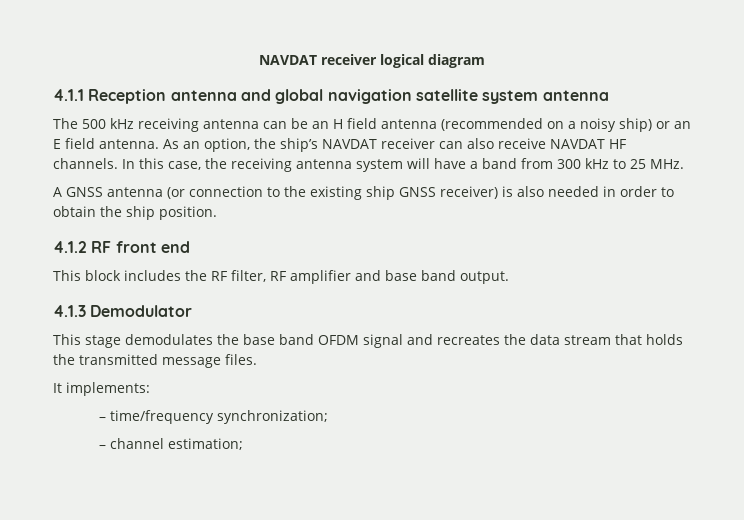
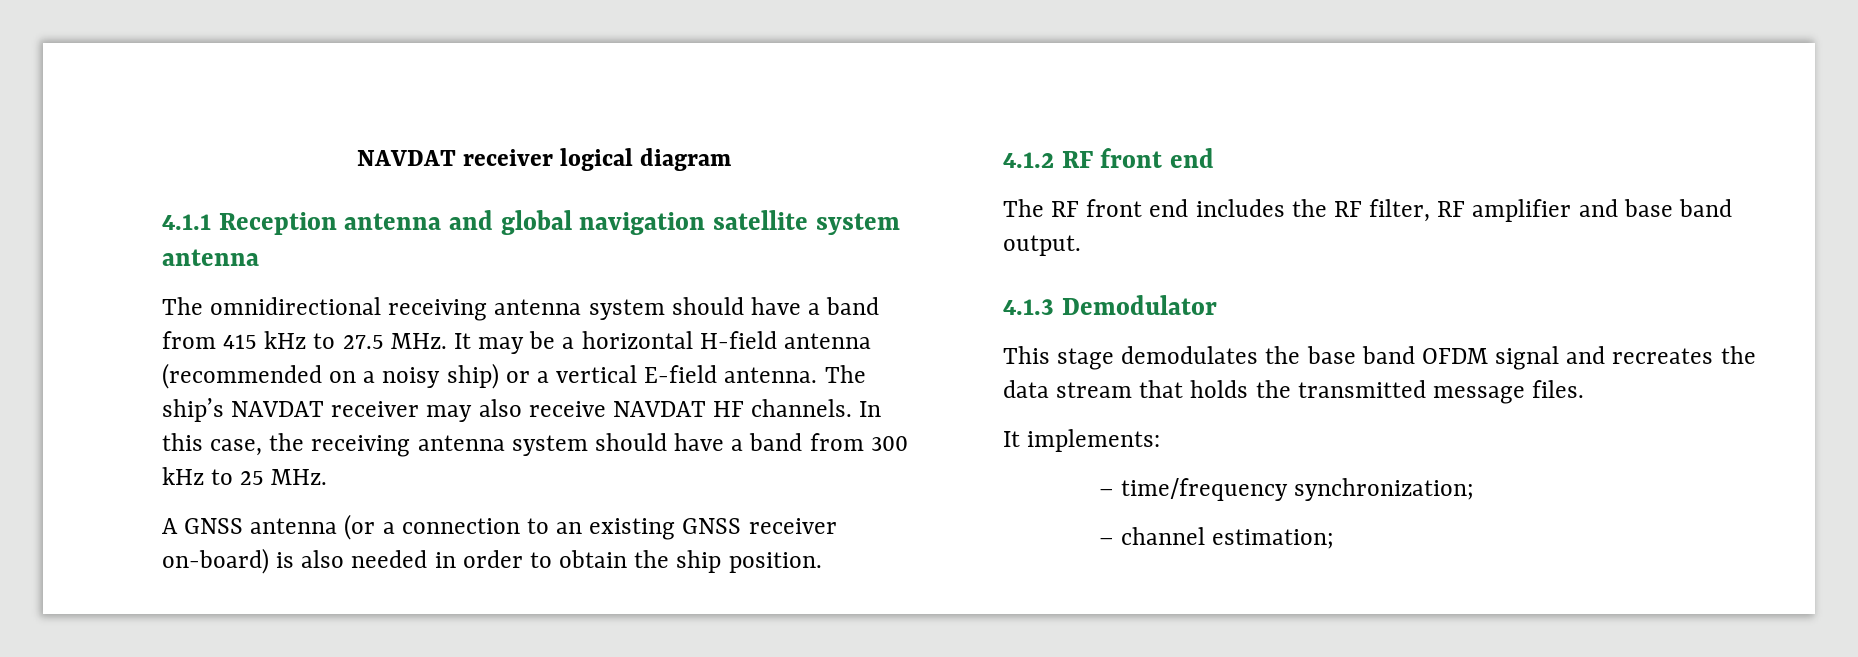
[82,118,377,132] 500 kHz receiving antenna can be an H field -> [210,297,880,321] [162,331,777,354] omnidirectional receiving antenna system should have a band from 415 kHz to 27.5 MHz. It may be a horizontal H-field
[674,121,691,129] [53,138,276,152] an E field antenna. As an option, the -> [536,365,866,383] a vertical E-field antenna. The
[438,141,463,149] can -> [426,405,473,422] may
[407,158,430,169] will -> [594,433,667,451] should
(185, 193) none -> [382,522,395,534] a
[284,186,498,200] the existing ship GNSS receiver) -> [556,518,837,540] [162,548,269,574] an existing GNSS receiver on-board)
[53,270,121,281] This block -> [1003,199,1189,217] The RF front end

